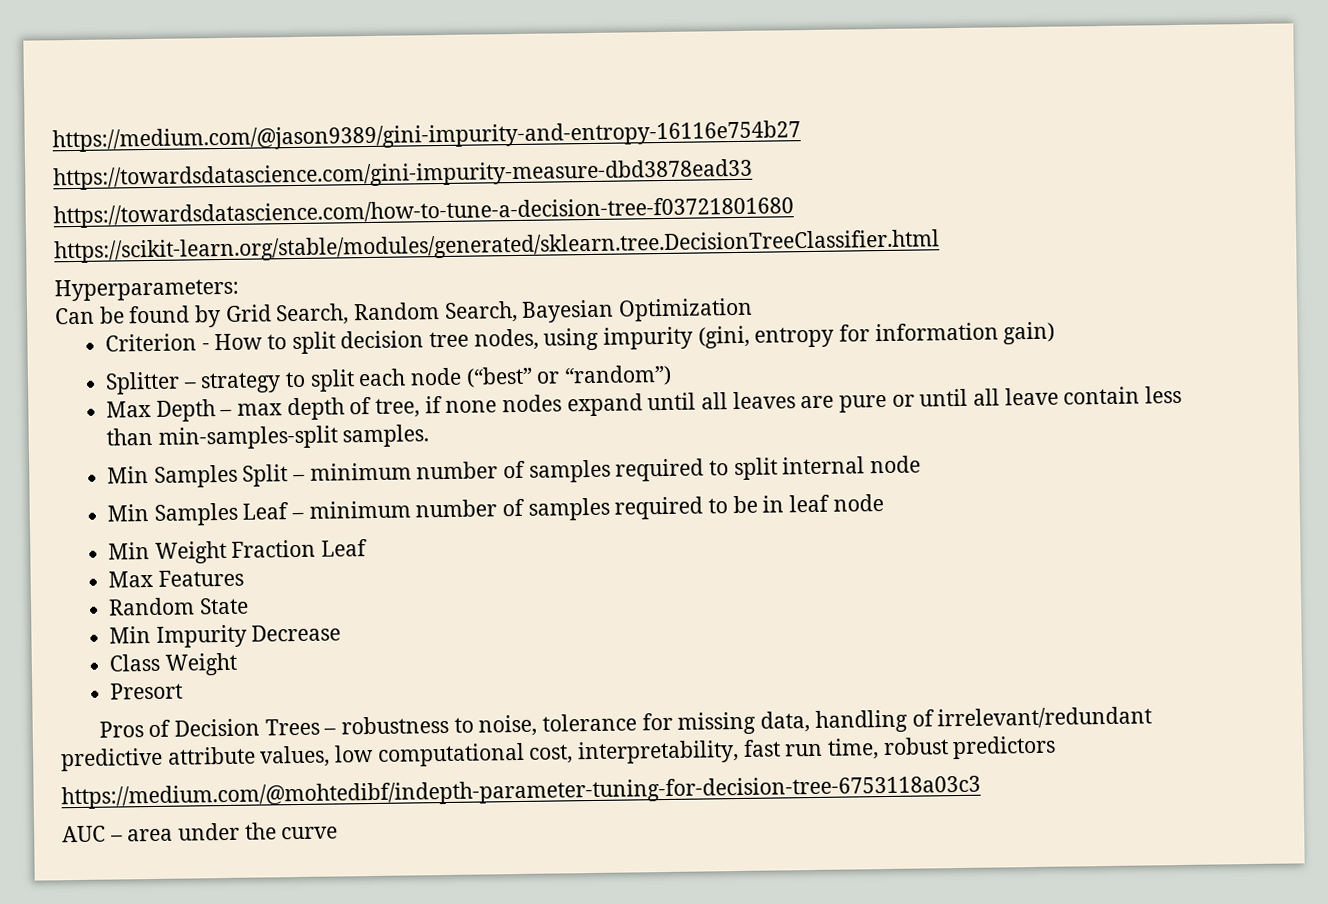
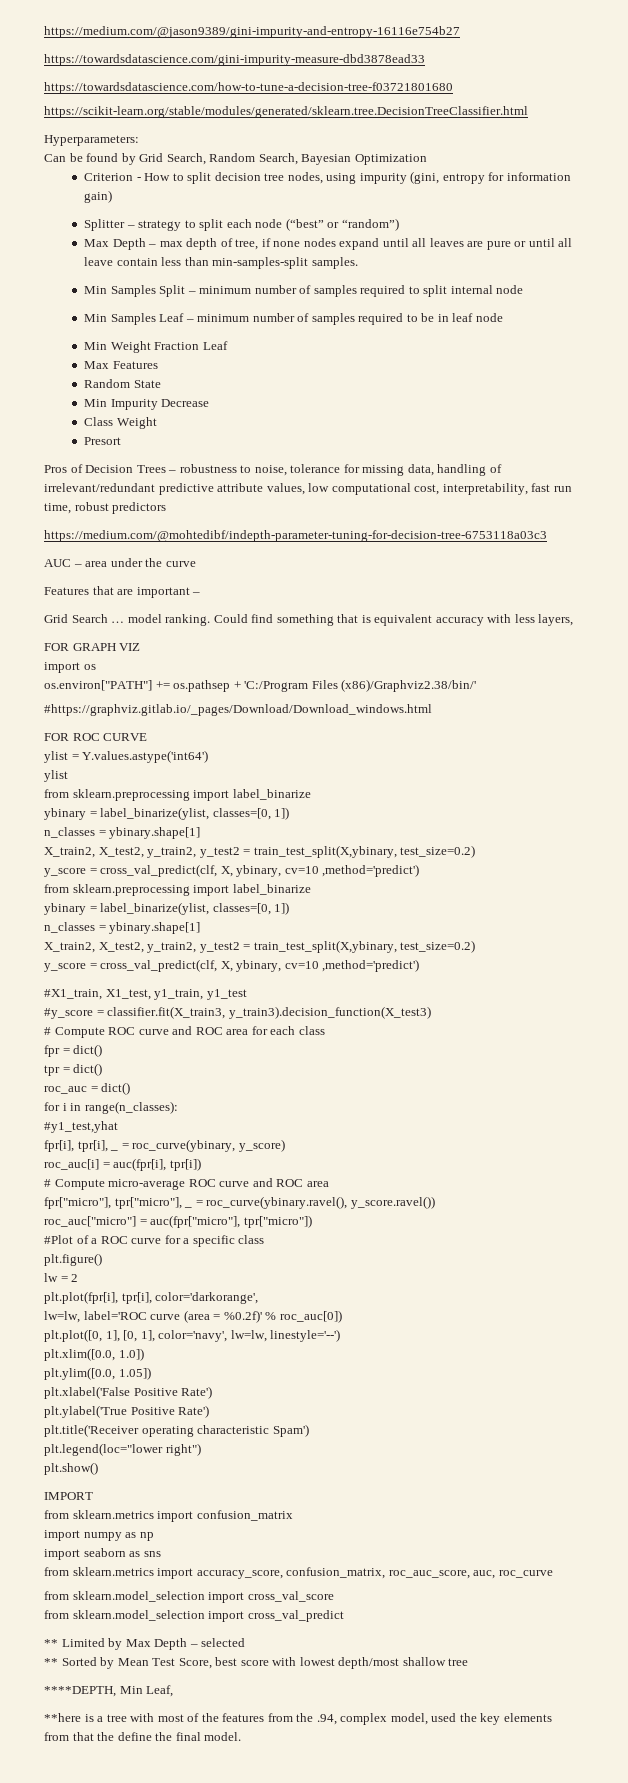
(339, 833) none -> [44,586,201,598] [44,614,574,626] [44,643,141,651] [44,662,96,673] [44,679,477,692] [44,704,432,716] [44,733,148,741] [44,750,209,763] [44,770,68,782] [44,789,311,801] [44,807,290,820] [44,827,201,839] [44,845,476,858] [44,864,420,877] [44,884,311,896] [44,902,290,915] [44,922,201,934] [44,940,476,953] [44,959,420,972] [44,989,247,1000] [44,1006,431,1019] [44,1026,325,1038] [44,1044,103,1057] [44,1063,103,1076] [44,1082,131,1095] [44,1101,178,1114] [44,1121,118,1133] [44,1140,119,1152] [121,1139,285,1152] [44,1158,201,1171] [44,1178,329,1190] [44,1197,193,1209] [195,1196,435,1209] [44,1215,312,1228] [44,1235,265,1247] [44,1253,102,1266] [44,1273,79,1282] [44,1291,259,1304] [44,1310,342,1323] [44,1329,341,1342] [44,1348,144,1361] [44,1367,151,1380] [44,1386,213,1399] [44,1405,210,1418] [44,1424,309,1437] [44,1443,201,1456] [44,1462,98,1475] [44,1492,93,1500] [44,1510,293,1522] [44,1530,154,1541] [44,1548,161,1560] [44,1567,553,1579] [44,1591,334,1603] [44,1610,344,1622] [44,1638,246,1650] [44,1657,469,1669] [44,1685,174,1697] [44,1713,552,1725] [44,1732,242,1741] // Features that are important – // Grid Search … model ranking. Could find something that is equivalent accuracy with less layers, // FOR GRAPH VIZ // import os // os.environ["PATH"] += os.pathsep + 'C:/Program Files (x86)/Graphviz2.38/bin/' // #https://graphviz.gitlab.io/_pages/Download/Download_windows.html // FOR ROC CURVE // ylist = Y.values.astype('int64') // ylist // from sklearn.preprocessing import label_binarize // ybinary = label_binarize(ylist, classes=[0, 1]) // n_classes = ybinary.shape[1] // X_train2, X_test2, y_train2, y_test2 = train_test_split(X,ybinary, test_size=0.2) // y_score = cross_val_predict(clf, X, ybinary, cv=10 ,method='predict') // from sklearn.preprocessing import label_binarize // ybinary = label_binarize(ylist, classes=[0, 1]) // n_classes = ybinary.shape[1] // X_train2, X_test2, y_train2, y_test2 = train_test_split(X,ybinary, test_size=0.2) // y_score = cross_val_predict(clf, X, ybinary, cv=10 ,method='predict') // #X1_train, X1_test, y1_train, y1_test // #y_score = classifier.fit(X_train3, y_train3).decision_function(X_test3) // # Compute ROC curve and ROC area for each class // fpr = dict() // tpr = dict() // roc_auc = dict() // for i in range(n_classes): // #y1_test,yhat // fpr[i], tpr[i], _ = roc_curve(ybinary, y_score) // roc_auc[i] = auc(fpr[i], tpr[i]) // # Compute micro-average ROC curve and ROC area // fpr["micro"], tpr["micro"], _ = roc_curve(ybinary.ravel(), y_score.ravel()) // roc_auc["micro"] = auc(fpr["micro"], tpr["micro"]) // #Plot of a ROC curve for a specific class // plt.figure() // lw = 2 // plt.plot(fpr[i], tpr[i], color='darkorange', // lw=lw, label='ROC curve (area = %0.2f)' % roc_auc[0]) // plt.plot([0, 1], [0, 1], color='navy', lw=lw, linestyle='--') // plt.xlim([0.0, 1.0]) // plt.ylim([0.0, 1.05]) // plt.xlabel('False Positive Rate') // plt.ylabel('True Positive Rate') // plt.title('Receiver operating characteristic Spam') // plt.legend(loc="lower right") // plt.show() // IMPORT // from sklearn.metrics import confusion_matrix // import numpy as np // import seaborn as sns // from sklearn.metrics import accuracy_score, confusion_matrix, roc_auc_score, auc, roc_curve // from sklearn.model_selection import cross_val_score // from sklearn.model_selection import cross_val_predict // ** Limited by Max Depth – selected // ** Sorted by Mean Test Score, best score with lowest depth/most shallow tree // ****DEPTH, Min Leaf, // **here is a tree with most of the features from the .94, complex model, used the key elements from that the define the final model.

